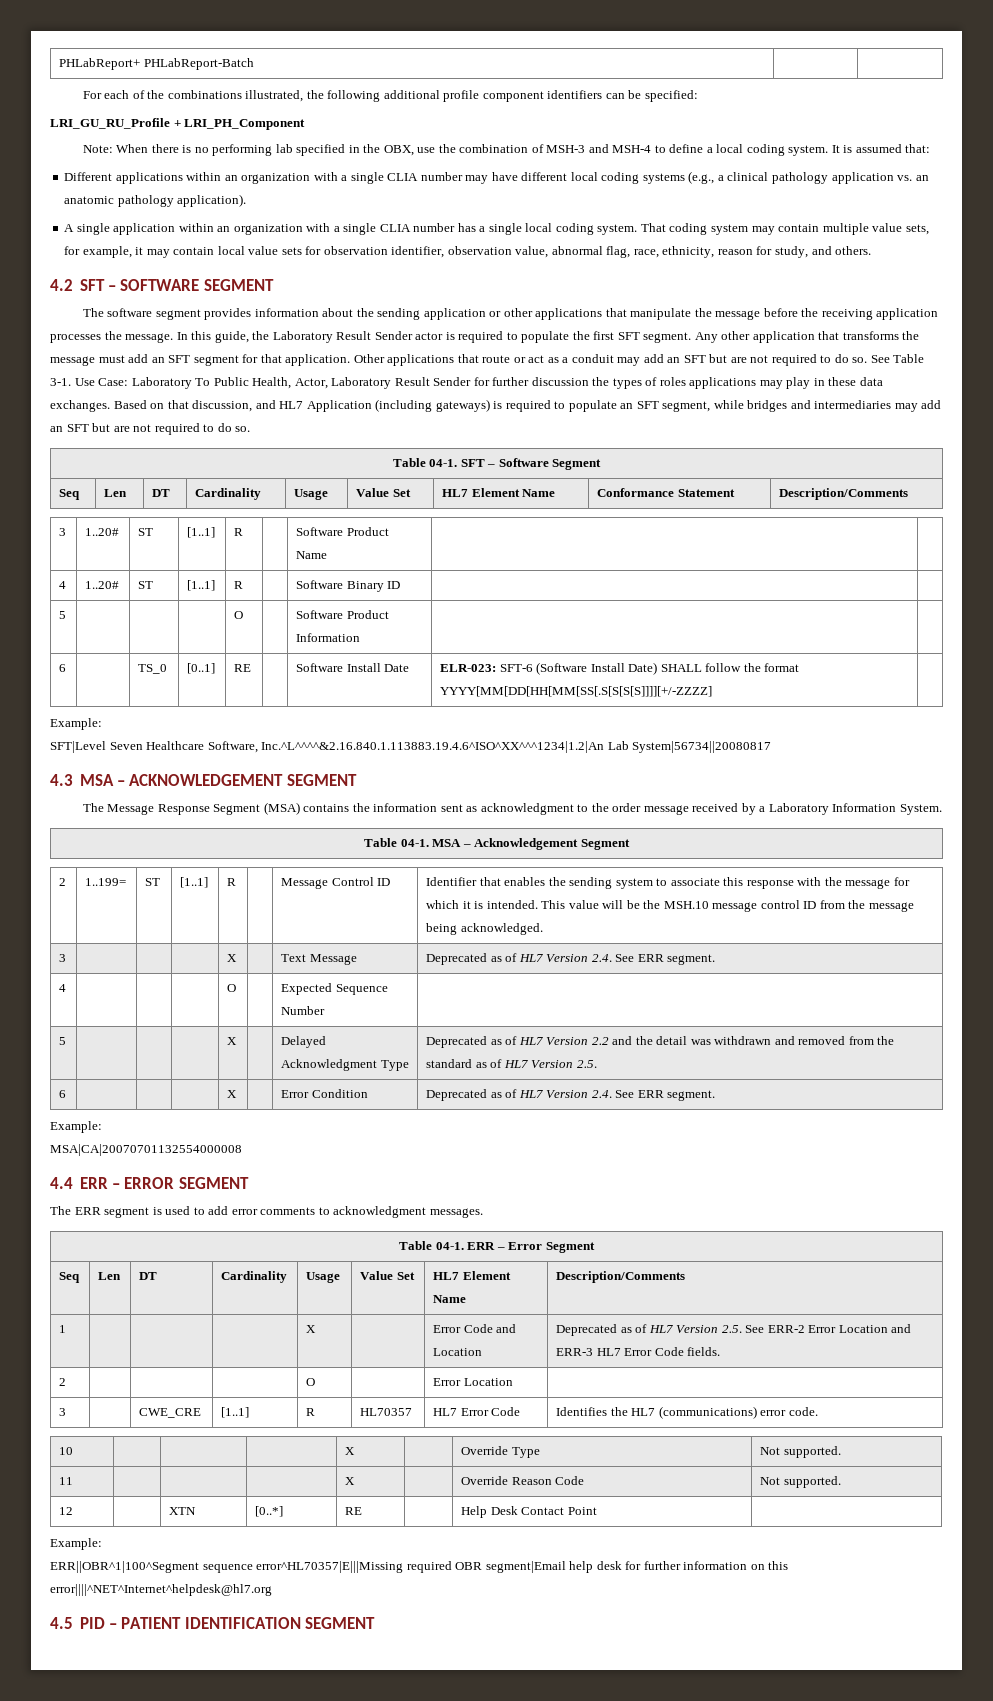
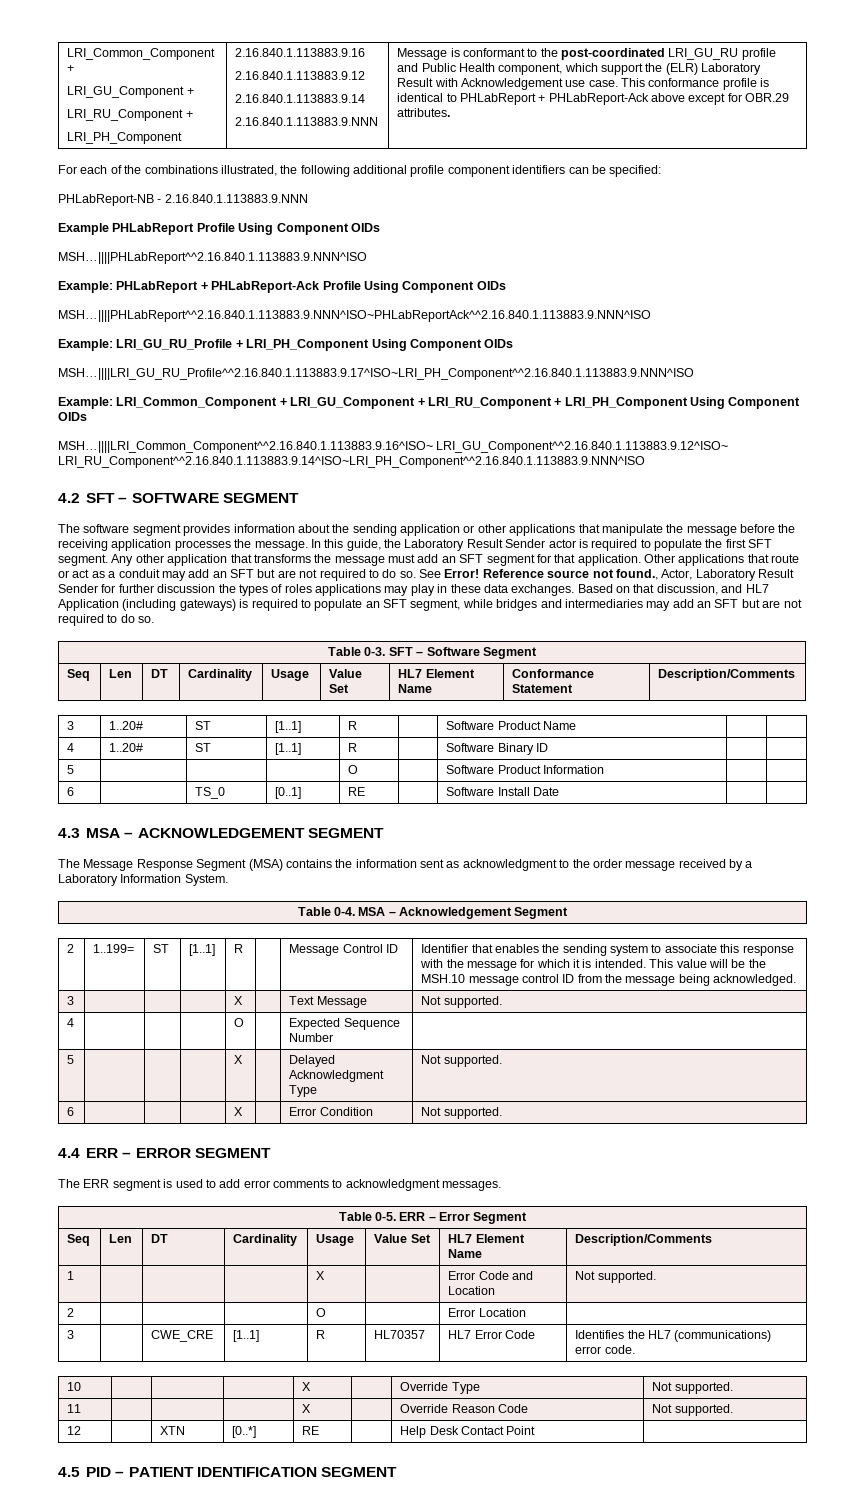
[59,58,254,70] PHLabReport+ PHLabReport-Batch | | -> [67,48,216,60] [67,65,75,72] [67,86,194,98] [67,109,193,121] [67,132,183,144] [235,48,366,57] [235,71,366,80] [235,94,366,103] [235,117,379,126] [397,48,776,60] [397,63,762,75] [397,78,770,90] [397,93,790,105] [397,108,451,117] LRI_Common_Component + // LRI_GU_Component + // LRI_RU_Component + // LRI_PH_Component | 2.16.840.1.113883.9.16 // 2.16.840.1.113883.9.12 // 2.16.840.1.113883.9.14 // 2.16.840.1.113883.9.NNN | Message is conformant to the post-coordinated LRI_GU_RU profile and Public Health component, which support the (ELR) Laboratory Result with Acknowledgement use case. This conformance profile is identical to PHLabReport + PHLabReport-Ack above except for OBR.29 attributes.
[50,118,306,130] [82,144,931,156] [64,171,929,184] [64,194,247,207] [64,223,929,235] [64,246,872,258] LRI_GU_RU_Profile + LRI_PH_Component // Note: When there is no performing lab specified in the OBX, use the combination of MSH-3 and MSH-4 to define a local coding system. It is assumed that: // Different applications within an organization with a single CLIA number may have different local coding systems (e.g., a clinical pathology application vs. an anatomic pathology application). // A single application within an organization with a single CLIA number has a single local coding system. That coding system may contain multiple value sets, for example, it may contain local value sets for observation identifier, observation value, abnormal flag, race, ethnicity, reason for study, and others. -> [58,194,308,206] [58,223,380,235] [58,252,367,264] [58,281,506,293] [58,310,651,322] [58,339,514,351] [58,368,694,380] [58,397,801,409] [58,412,87,421] [58,441,729,453] [58,456,645,468] PHLabReport-NB - 2.16.840.1.113883.9.NNN // Example PHLabReport Profile Using Component OIDs // MSH…||||PHLabReport^^2.16.840.1.113883.9.NNN^ISO // Example: PHLabReport + PHLabReport-Ack Profile Using Component OIDs // MSH…||||PHLabReport^^2.16.840.1.113883.9.NNN^ISO~PHLabReportAck^^2.16.840.1.113883.9.NNN^ISO // Example: LRI_GU_RU_Profile + LRI_PH_Component Using Component OIDs // MSH…||||LRI_GU_RU_Profile^^2.16.840.1.113883.9.17^ISO~LRI_PH_Component^^2.16.840.1.113883.9.NNN^ISO // Example: LRI_Common_Component + LRI_GU_Component + LRI_RU_Component + LRI_PH_Component Using Component OIDs // MSH…||||LRI_Common_Component^^2.16.840.1.113883.9.16^ISO~ LRI_GU_Component^^2.16.840.1.113883.9.12^ISO~ LRI_RU_Component^^2.16.840.1.113883.9.14^ISO~LRI_PH_Component^^2.16.840.1.113883.9.NNN^ISO
[893,354,925,363] [50,377,292,389] Table 3-1. Use Case: Laboratory To Public Health, -> [444,569,658,580] Error! Reference source not found.,
[429,459,458,467] 04-1. -> [364,647,386,656] 0-3.
[440,662,800,675] [440,686,713,697] [50,718,102,730] [50,741,772,753] ELR-023: SFT-6 (Software Install Date) SHALL follow the format YYYY[MM[DD[HH[MM[SS[.S[S[S[S]]]][+/-ZZZZ] | // Example: // SFT|Level Seven Healthcare Software, Inc.^L^^^^&2.16.840.1.113883.19.4.6^ISO^XX^^^1234|1.2|An Lab System|56734||20080817 -> (559, 791) |
[400,839,429,847] 04-1. -> [333,907,355,916] 0-4.
[426,953,716,965] Deprecated as of HL7 Version 2.4. See ERR segment. -> [421,996,502,1008] Not supported.
[426,1036,895,1048] [426,1059,597,1068] [59,1090,67,1098] [227,1090,238,1098] [281,1089,368,1098] [426,1089,716,1101] [50,1121,102,1133] [50,1144,242,1156] Deprecated as of HL7 Version 2.2 and the detail was withdrawn and removed from the standard as of HL7 Version 2.5. // 6 | | | | X | | Error Condition | Deprecated as of HL7 Version 2.4. See ERR segment. // Example: // MSA|CA|20070701132554000008 -> [421,1055,502,1067] [67,1107,75,1116] [234,1107,244,1116] [289,1107,373,1116] [421,1107,502,1119] Not supported. // 6 | | | | X | | Error Condition | Not supported.
[435,1242,464,1250] 04-1. -> [374,1212,396,1221] 0-5.
[556,1324,912,1336] [556,1347,721,1356] Deprecated as of HL7 Version 2.5. See ERR-2 Error Location and ERR-3 HL7 Error Code fields. -> [575,1271,656,1283] Not supported.
[50,1538,102,1550] [50,1561,789,1573] [50,1584,272,1596] // Example: // ERR||OBR^1|100^Segment sequence error^HL70357|E|||Missing required OBR segment|Email help desk for further information on this error||||^NET^Internet^helpdesk@hl7.org -> (536, 1430) none

